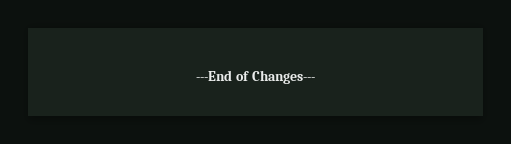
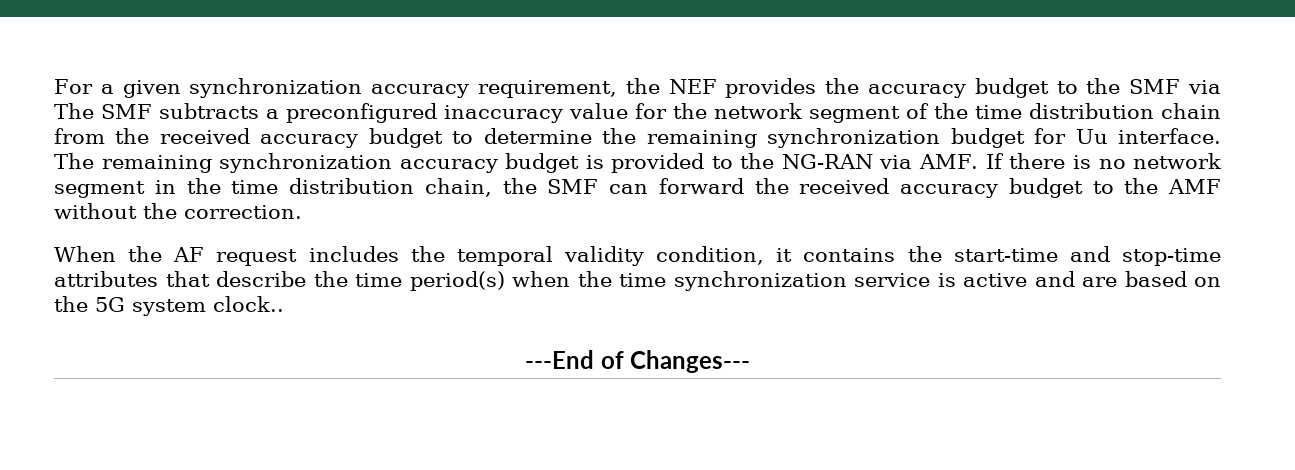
(196, 75) none -> [54,78,1222,98] [54,103,1221,123] [54,128,1221,148] [54,153,1221,173] [54,178,1221,198] [54,203,302,219] [54,246,1221,266] [54,271,1221,291] [54,296,284,316] For a given synchronization accuracy requirement, the NEF provides the accuracy budget to the SMF via The SMF subtracts a preconfigured inaccuracy value for the network segment of the time distribution chain from the received accuracy budget to determine the remaining synchronization budget for Uu interface. The remaining synchronization accuracy budget is provided to the NG-RAN via AMF. If there is no network segment in the time distribution chain, the SMF can forward the received accuracy budget to the AMF without the correction. // When the AF request includes the temporal validity condition, it contains the start-time and stop-time attributes that describe the time period(s) when the time synchronization service is active and are based on the 5G system clock.. //

